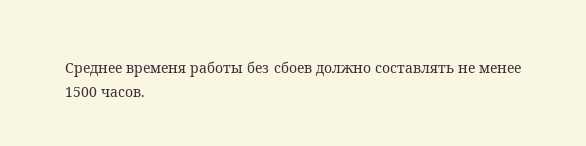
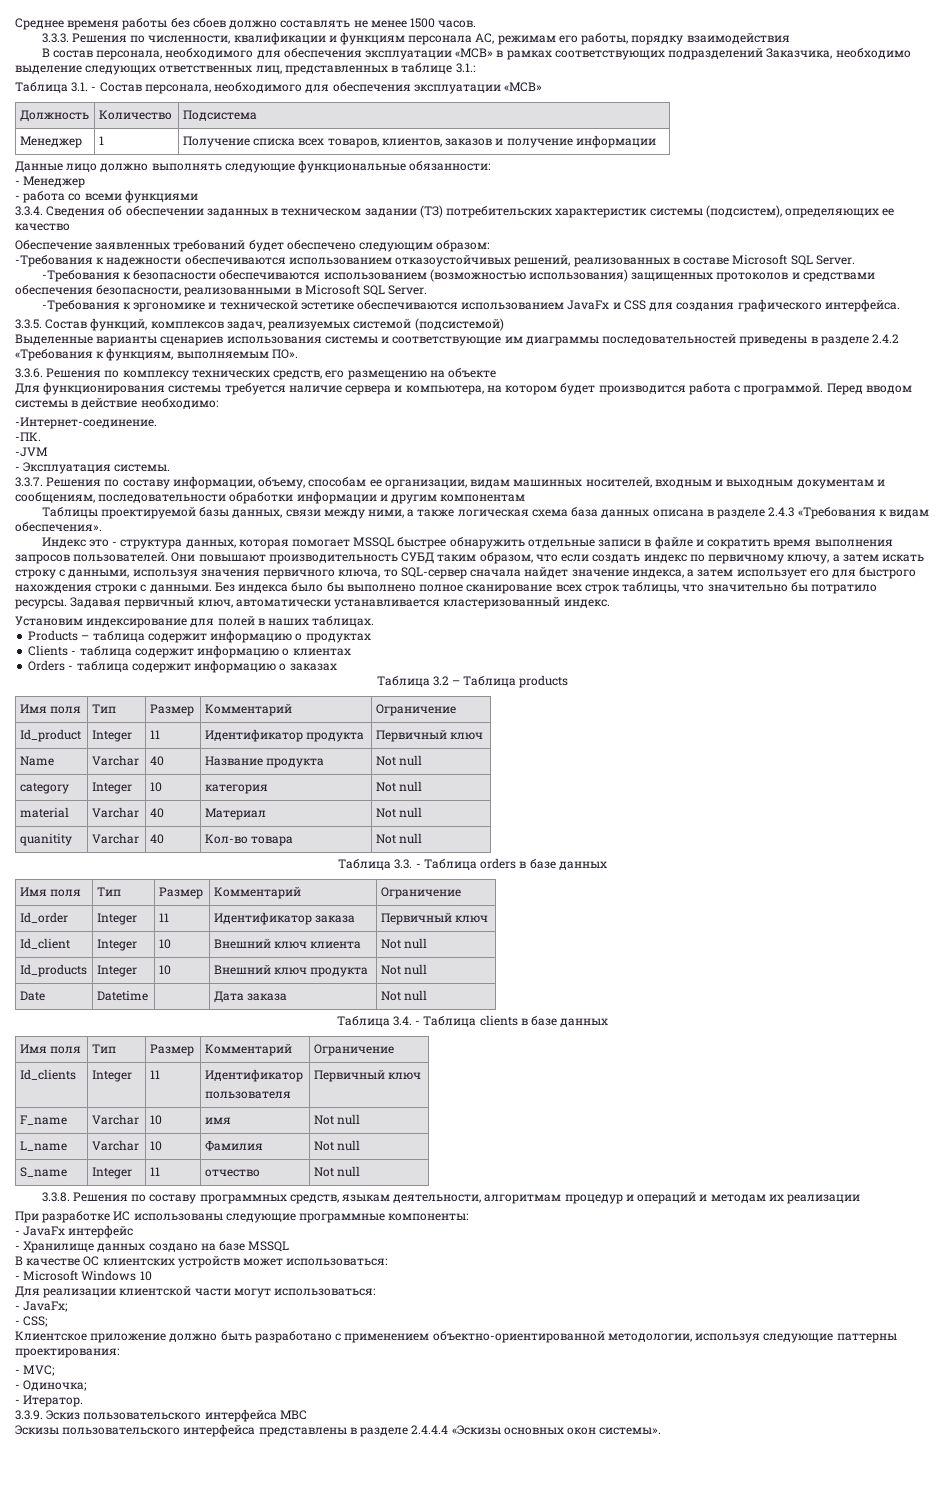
(145, 93) none -> [41,32,790,45] [41,47,911,60] [15,62,475,75] [15,81,543,94] [19,110,89,122] [98,110,172,120] [182,110,257,121] [19,136,82,148] [98,136,104,145] [182,135,656,148] [15,160,491,173] [15,176,86,188] [15,190,198,203] [15,205,895,218] [15,223,70,231] [15,239,490,252] [15,254,855,267] [41,269,875,282] [15,284,428,297] [41,299,900,312] [15,318,504,331] [15,333,900,346] [15,348,298,361] [15,367,497,380] [15,382,912,395] [15,397,218,409] [15,417,157,429] [15,432,41,441] [15,447,48,457] [15,462,171,474] [15,476,885,489] [15,491,526,504] [41,506,930,519] [15,521,102,532] [41,536,893,549] [15,551,925,564] [15,566,917,579] [15,581,878,594] [15,596,610,609] [15,615,375,628] [28,630,371,643] [28,645,351,658] [28,660,337,673] [376,675,569,688] [19,704,82,714] [91,704,116,713] [149,704,194,716] [204,703,292,716] [375,704,456,716] [19,729,81,742] [91,730,132,742] [149,730,160,739] [204,729,365,742] [375,729,484,742] [19,756,54,766] [91,755,139,766] [149,756,164,766] [204,756,325,768] [375,755,423,766] [19,783,69,794] [91,782,132,794] [149,782,162,792] [204,784,268,794] [375,781,423,792] [19,807,69,818] [91,807,139,818] [149,808,164,818] [204,808,266,820] [375,807,423,818] [19,833,72,846] [91,833,139,844] [149,834,164,844] [204,834,294,846] [375,833,423,844] [338,858,607,870] [19,887,82,897] [96,887,121,896] [158,887,203,899] [213,886,301,899] [380,887,461,899] [19,912,68,923] [96,913,137,925] [158,913,169,922] [213,912,356,925] [380,912,489,925] [19,938,70,949] [96,939,137,951] [158,939,171,949] [213,938,362,949] [380,938,428,949] [19,964,87,977] [96,965,137,977] [158,965,171,975] [213,964,369,977] [380,964,428,975] [19,991,45,1001] [96,990,148,1001] [213,991,288,1003] [380,990,428,1001] [336,1015,609,1027] [19,1044,82,1054] [91,1044,116,1053] [149,1044,194,1056] [204,1043,292,1056] [313,1044,394,1056] [19,1069,76,1080] [91,1070,132,1082] [149,1070,160,1079] [204,1069,303,1082] [204,1091,291,1099] [313,1069,422,1082] [19,1115,67,1125] [91,1114,139,1125] [149,1115,162,1125] [204,1117,231,1124] [313,1114,361,1125] [19,1141,67,1151] [91,1140,139,1151] [149,1141,162,1151] [204,1141,263,1151] [313,1140,361,1151] [19,1167,67,1177] [91,1167,132,1179] [149,1167,160,1176] [204,1169,260,1177] [313,1166,361,1177] [41,1191,861,1204] [15,1210,469,1223] [15,1225,134,1238] [15,1240,290,1253] [15,1255,388,1268] [15,1270,152,1281] [15,1285,376,1298] [15,1301,69,1312] [15,1316,49,1327] [15,1330,897,1343] [15,1348,119,1358] [15,1365,56,1376] [15,1380,88,1391] [15,1395,84,1407] [15,1409,307,1422] [15,1424,662,1437] // 3.3.3. Решения по численности, квалификации и функциям персонала АС, режимам его работы, порядку взаимодействия // В состав персонала, необходимого для обеспечения эксплуатации «МСВ» в рамках соответствующих подразделений Заказчика, необходимо выделение следующих ответственных лиц, представленных в таблице 3.1.: // Таблица 3.1. - Состав персонала, необходимого для обеспечения эксплуатации «МСВ» // Должность | Количество | Подсистема // Менеджер | 1 | Получение списка всех товаров, клиентов, заказов и получение информации // Данные лицо должно выполнять следующие функциональные обязанности: // - Менеджер // - работа со всеми функциями // 3.3.4. Сведения об обеспечении заданных в техническом задании (ТЗ) потребительских характеристик системы (подсистем), определяющих ее качество // Обеспечение заявленных требований будет обеспечено следующим образом: // -Требования к надежности обеспечиваются использованием отказоустойчивых решений, реализованных в составе Microsoft SQL Server. // -Требования к безопасности обеспечиваются использованием (возможностью использования) защищенных протоколов и средствами обеспечения безопасности, реализованными в Microsoft SQL Server. // -Требования к эргономике и технической эстетике обеспечиваются использованием JavaFx и CSS для создания графического интерфейса. // 3.3.5. Состав функций, комплексов задач, реализуемых системой (подсистемой) // Выделенные варианты сценариев использования системы и соответствующие им диаграммы последовательностей приведены в разделе 2.4.2 «Требования к функциям, выполняемым ПО». // 3.3.6. Решения по комплексу технических средств, его размещению на объекте // Для функционирования системы требуется наличие сервера и компьютера, на котором будет производится работа с программой. Перед вводом системы в действие необходимо: // -Интернет-соединение. // -ПК. // -JVM // - Эксплуатация системы. // 3.3.7. Решения по составу информации, объему, способам ее организации, видам машинных носителей, входным и выходным документам и сообщениям, последовательности обработки информации и другим компонентам // Таблицы проектируемой базы данных, связи между ними, а также логическая схема база данных описана в разделе 2.4.3 «Требования к видам обеспечения». // Индекс это - структура данных, которая помогает MSSQL быстрее обнаружить отдельные записи в файле и сократить время выполнения запросов пользователей. Они повышают производительность СУБД таким образом, что если создать индекс по первичному ключу, а затем искать строку с данными, используя значения первичного ключа, то SQL-сервер сначала найдет значение индекса, а затем использует его для быстрого нахождения строки с данными. Без индекса было бы выполнено полное сканирование всех строк таблицы, что значительно бы потратило ресурсы. Задавая первичный ключ, автоматически устанавливается кластеризованный индекс. // Установим индексирование для полей в наших таблицах. // Products – таблица содержит информацию о продуктах // Clients - таблица содержит информацию о клиентах // Orders - таблица содержит информацию о заказах // Таблица 3.2 – Таблица products // Имя поля | Тип | Размер | Комментарий | Ограничение // Id_product | Integer | 11 | Идентификатор продукта | Первичный ключ // Name | Varchar | 40 | Название продукта | Not null // category | Integer | 10 | категория | Not null // material | Varchar | 40 | Материал | Not null // quanitity | Varchar | 40 | Кол-во товара | Not null // Таблица 3.3. - Таблица orders в базе данных // Имя поля | Тип | Размер | Комментарий | Ограничение // Id_order | Integer | 11 | Идентификатор заказа | Первичный ключ // Id_client | Integer | 10 | Внешний ключ клиента | Not null // Id_products | Integer | 10 | Внешний ключ продукта | Not null // Date | Datetime | | Дата заказа | Not null // Таблица 3.4. - Таблица clients в базе данных // Имя поля | Тип | Размер | Комментарий | Ограничение // Id_clients | Integer | 11 | Идентификатор // пользователя | Первичный ключ // F_name | Varchar | 10 | имя | Not null // L_name | Varchar | 10 | Фамилия | Not null // S_name | Integer | 11 | отчество | Not null // 3.3.8. Решения по составу программных средств, языкам деятельности, алгоритмам процедур и операций и методам их реализации // При разработке ИС использованы следующие программные компоненты: // - JavaFx интерфейс // - Хранилище данных создано на базе MSSQL // В качестве ОС клиентских устройств может использоваться: // - Microsoft Windows 10 // Для реализации клиентской части могут использоваться: // - JavaFx; // - CSS; // Клиентское приложение должно быть разработано с применением объектно-ориентированной методологии, используя следующие паттерны проектирования: // - MVC; // - Одиночка; // - Итератор. // 3.3.9. Эскиз пользовательского интерфейса МВС // Эскизы пользовательского интерфейса представлены в разделе 2.4.4.4 «Эскизы основных окон системы».

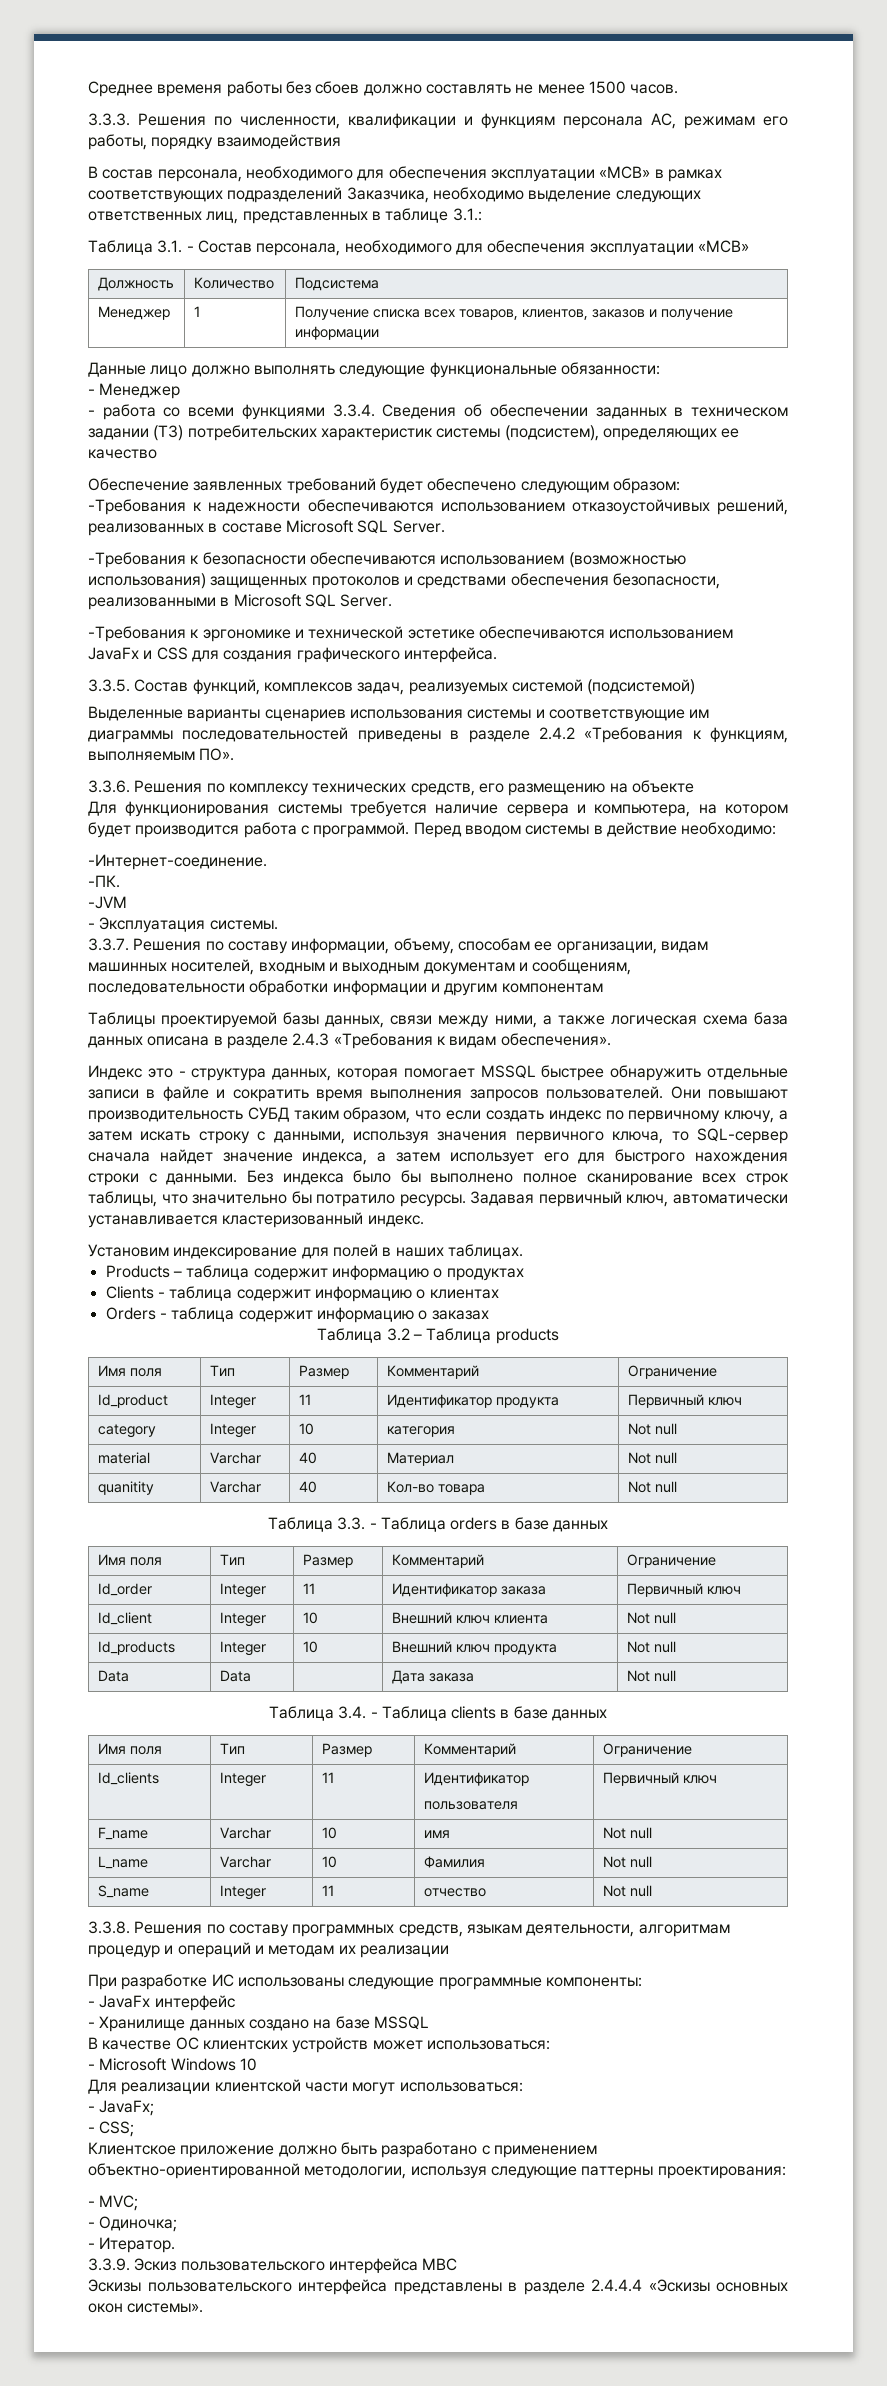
(198, 196) // -> (325, 412) none
[19,756,54,766] [91,755,139,766] [149,756,164,766] [204,756,325,768] [375,755,423,766] // Name | Varchar | 40 | Название продукта | Not null -> (742, 1401) none
[19,991,45,1001] [96,990,148,1001] Date | Datetime -> [97,1670,129,1682] [219,1670,251,1682] Data | Data

